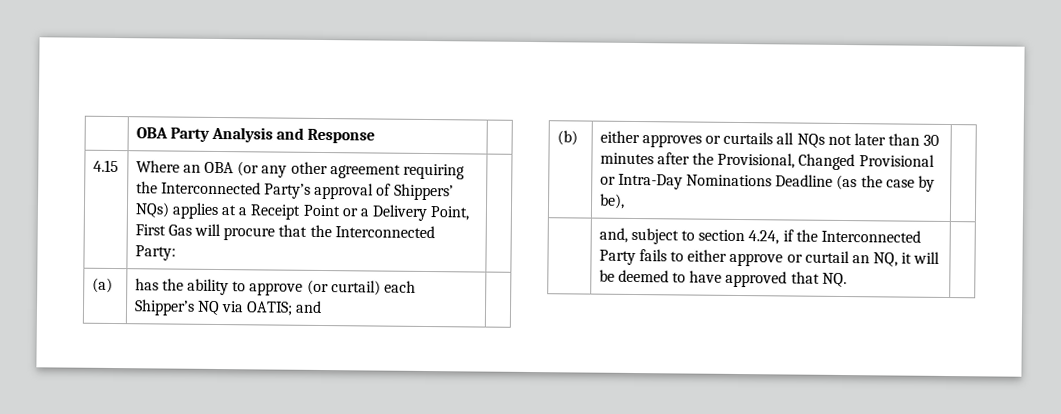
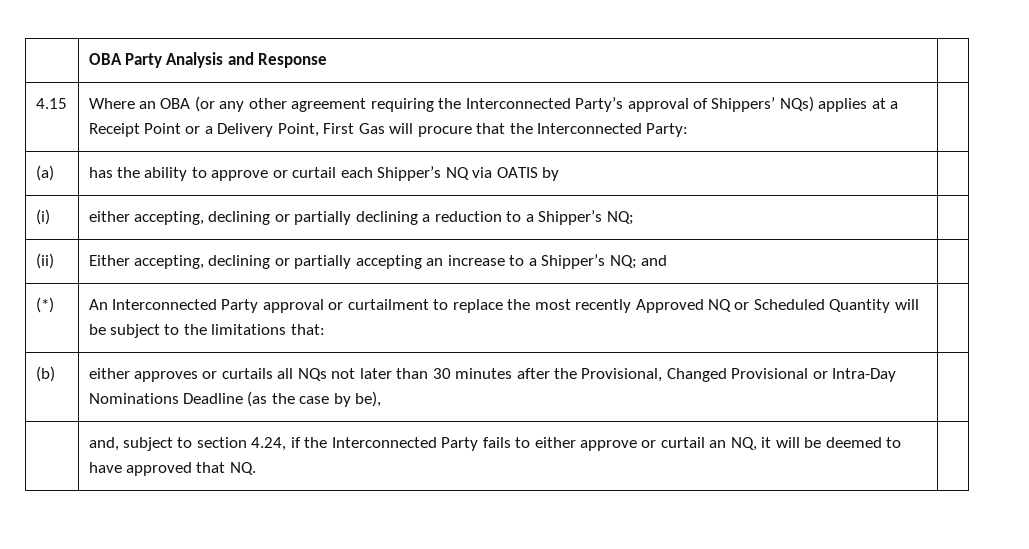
[306,279,381,296] (or curtail) -> [272,167,337,178] or curtail
[246,300,323,316] OATIS; and -> [496,167,560,181] [35,209,50,225] [88,210,634,225] [35,253,54,269] [88,254,668,269] [35,297,54,313] [88,299,919,313] [88,324,325,338] OATIS by | // (i) | either accepting, declining or partially declining a reduction to a Shipper’s NQ; | // (ii) | Either accepting, declining or partially accepting an increase to a Shipper’s NQ; and | // (*) | An Interconnected Party approval or curtailment to replace the most recently Approved NQ or Scheduled Quantity will be subject to the limitations that:

